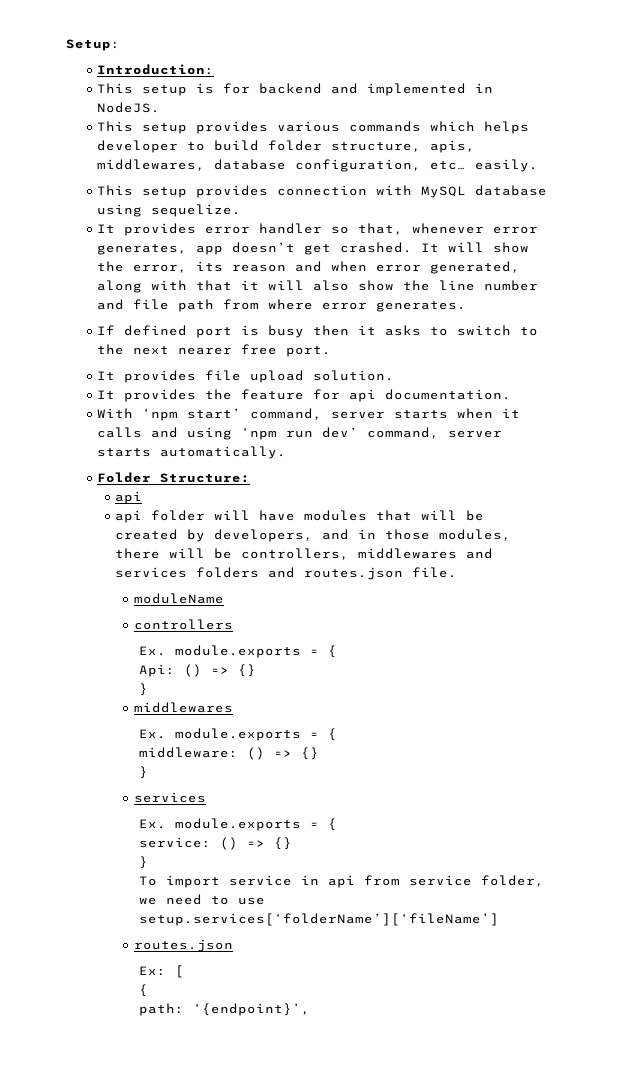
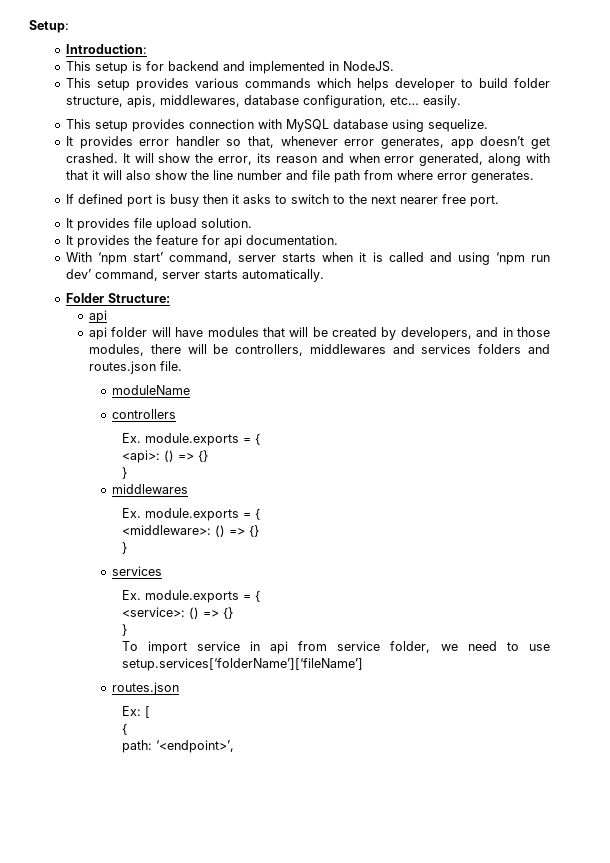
[97,427,143,438] calls -> [372,252,424,262] is called
[138,664,175,677] Api: -> [121,450,160,463] <api>:
[138,747,238,758] middleware: -> [121,525,211,535] <middleware>:
[138,837,211,848] service: -> [121,607,185,617] <service>:
[192,1003,310,1016] ‘{endpoint}’, -> [155,740,234,753] ‘<endpoint>’,

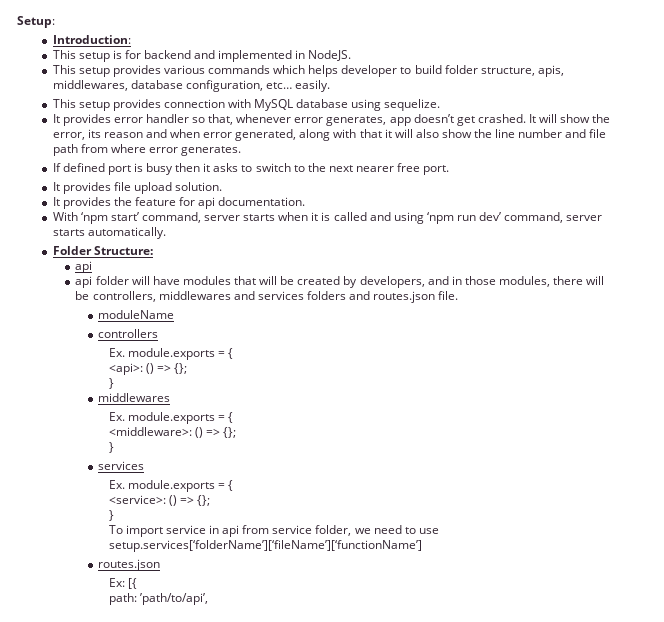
[197,450,208,462] {} -> [173,363,187,374] {};
[248,525,259,537] {} -> [222,427,236,438] {};
[222,607,233,619] {} -> [196,495,210,506] {};
[121,658,363,671] setup.services[‘folderName’][‘fileName’] -> [108,540,422,552] setup.services[‘folderName’][‘fileName’][‘functionName’]
[144,706,150,718] [121,723,127,735] [ // { -> [127,578,137,589] [{
[155,740,234,753] ‘<endpoint>’, -> [139,593,208,605] ’path/to/api’,

